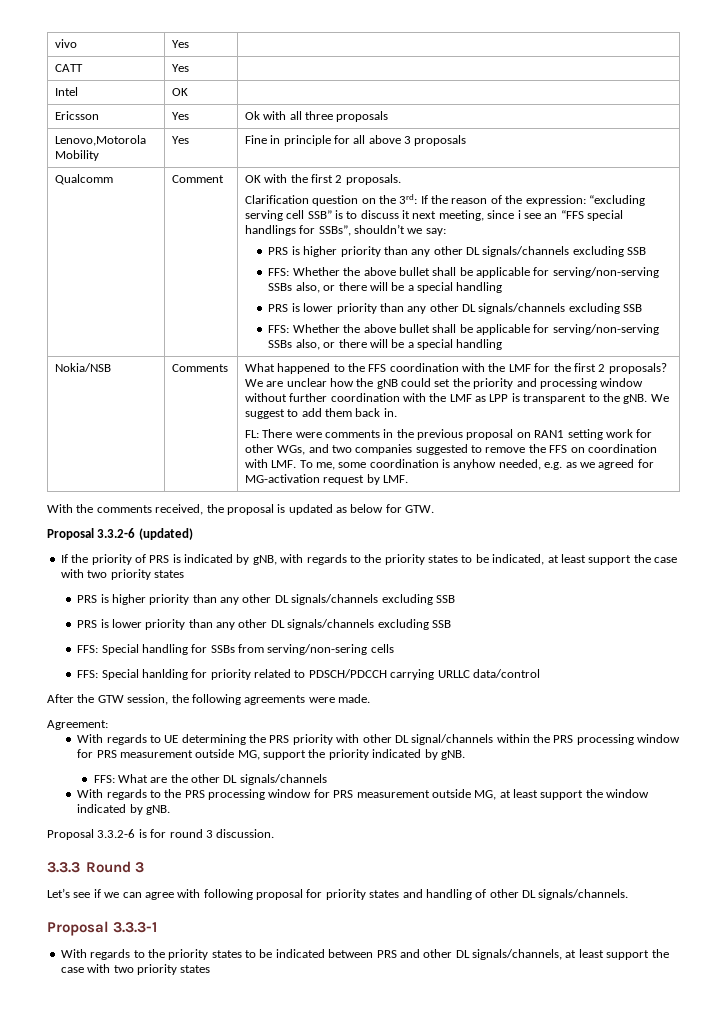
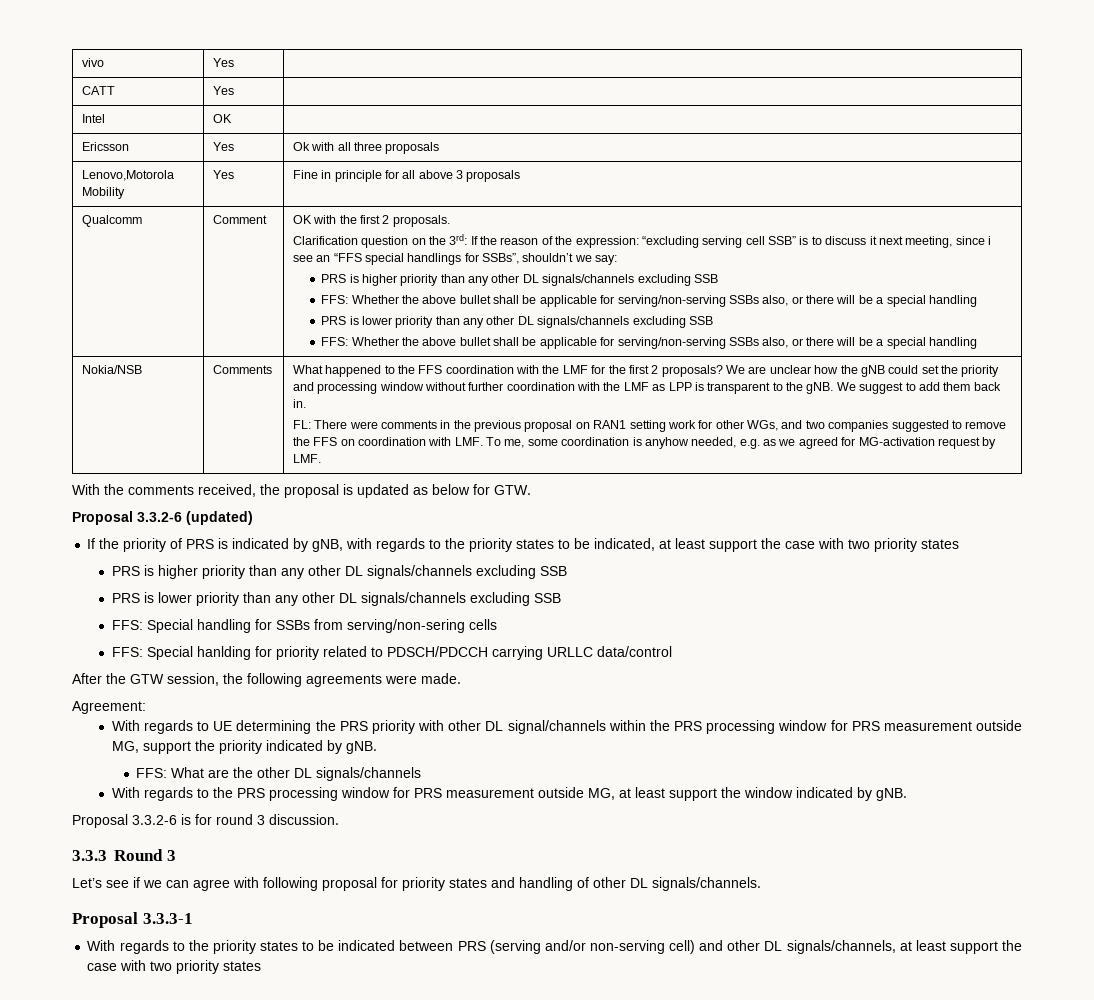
(397, 954) none -> [489,940,696,954] (serving and/or non-serving cell)

